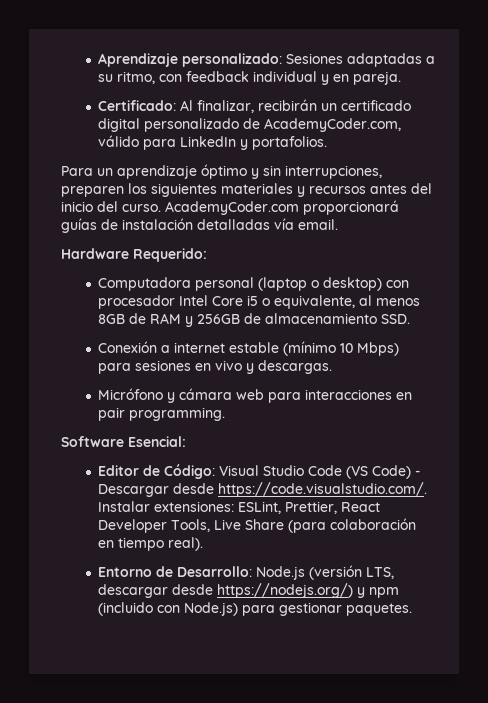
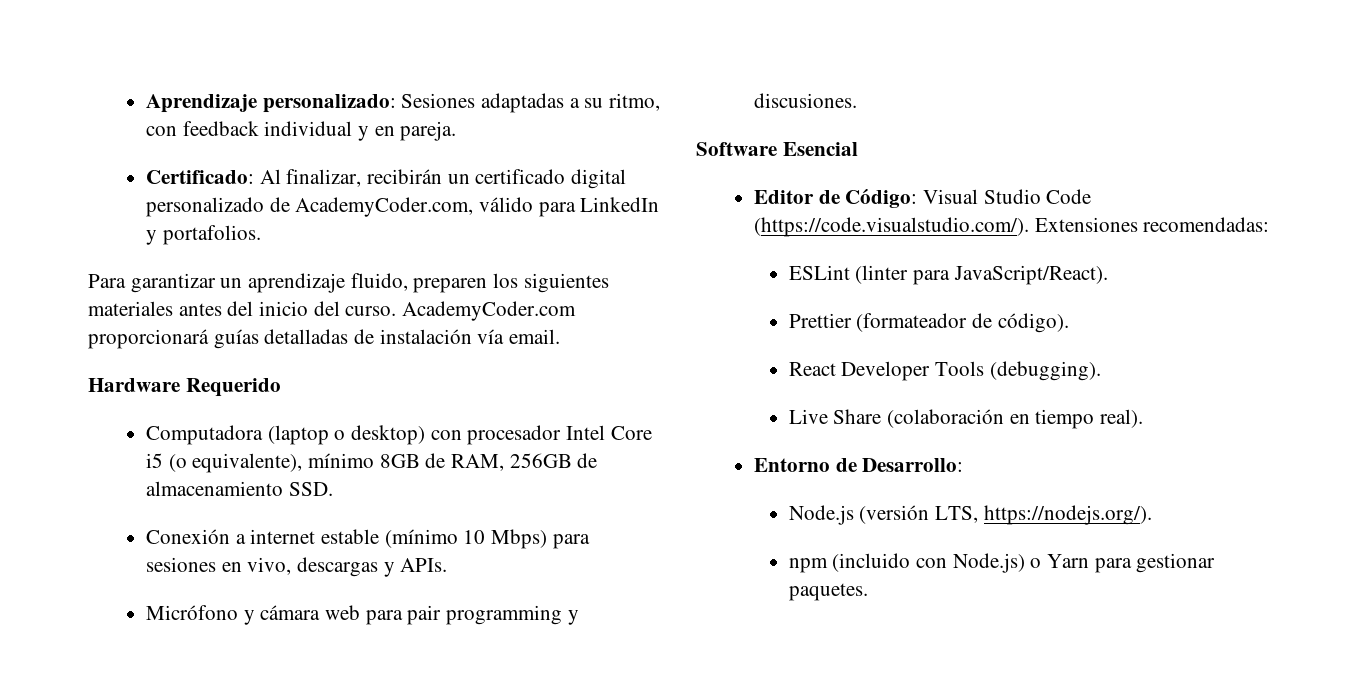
(93, 171) none -> [130,273,216,293] garantizar
[201,164,382,179] óptimo y sin interrupciones, -> [350,273,408,291] fluido,
[297,186,366,197] y recursos -> (173, 308) none
(97, 225) none -> [264,329,349,344] detalladas
[197,219,270,230] detalladas -> (472, 336) none
[133,248,207,262] Requerido: -> [185,378,281,397] Requerido
[195,277,255,291] personal -> (263, 435) none
[262,295,421,309] [98,313,194,327] o equivalente, al menos 8GB de RAM y -> [168,453,504,473] (o equivalente), mínimo 8GB de RAM,
[215,360,333,374] vivo y descargas. -> [247,557,448,577] vivo, descargas y APIs.
[305,389,413,400] [98,407,226,421] interacciones en pair programming. -> [407,605,579,625] [753,93,857,108] pair programming y discusiones.
[128,436,186,447] Esencial: -> [782,142,858,156] Esencial
[346,465,422,479] [98,482,428,497] [98,501,381,514] [98,518,417,533] (VS Code) - Descargar desde https://code.visualstudio.com/. Instalar extensiones: ESLint, Prettier, React Developer Tools, Live Share (para colaboración -> [753,217,1270,237] [788,265,1108,285] [788,313,1069,333] [788,361,1101,381] [788,409,1004,428] (https://code.visualstudio.com/). Extensiones recomendadas: // ESLint (linter para JavaScript/React). // Prettier (formateador de código). // React Developer Tools (debugging). // Live Share (colaboración
(253, 571) none -> (964, 465) //
[98,583,366,598] descargar desde https://nodejs.org/) y -> [983,505,1152,525] https://nodejs.org/). //
(239, 609) none -> [1030,554,1089,568] o Yarn

